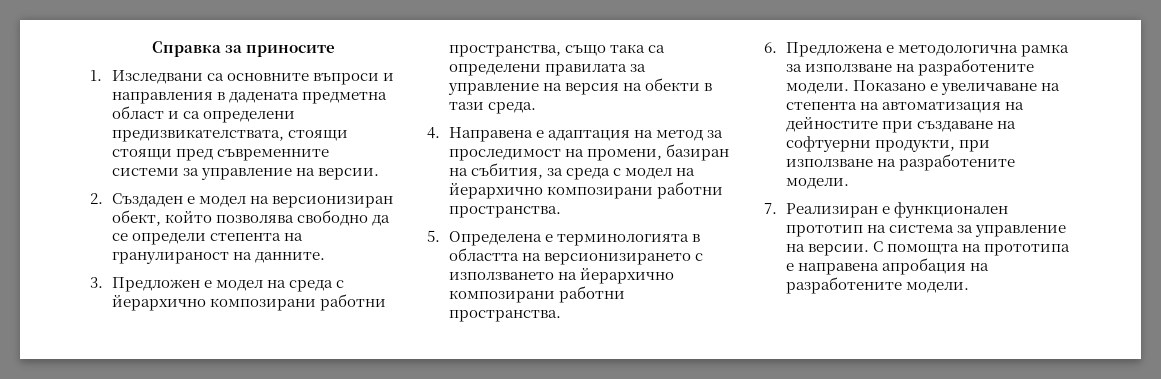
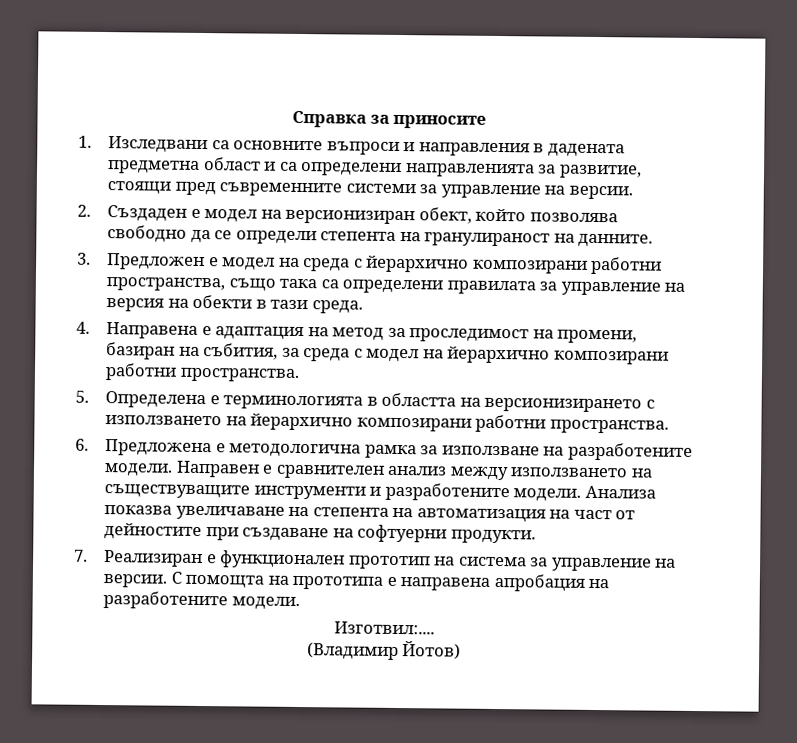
[112,129,349,142] предизвикателствата, стоящи -> [404,163,642,179] направленията за развитие,
[853,80,939,91] Показано е -> [175,460,653,481] [104,482,656,502] [104,505,173,515] Направен е сравнителен анализ между използването на съществуващите инструменти и разработените модели. Анализа показва
(1025, 106) none -> [573,509,636,520] част от
[875,139,991,152] [786,154,1016,171] [786,178,850,189] продукти, при използване на разработените модели. -> [450,529,536,544] продукти.
(970, 287) none -> [333,621,435,635] [306,641,462,661] // Изготвил:.... // (Владимир Йотов)

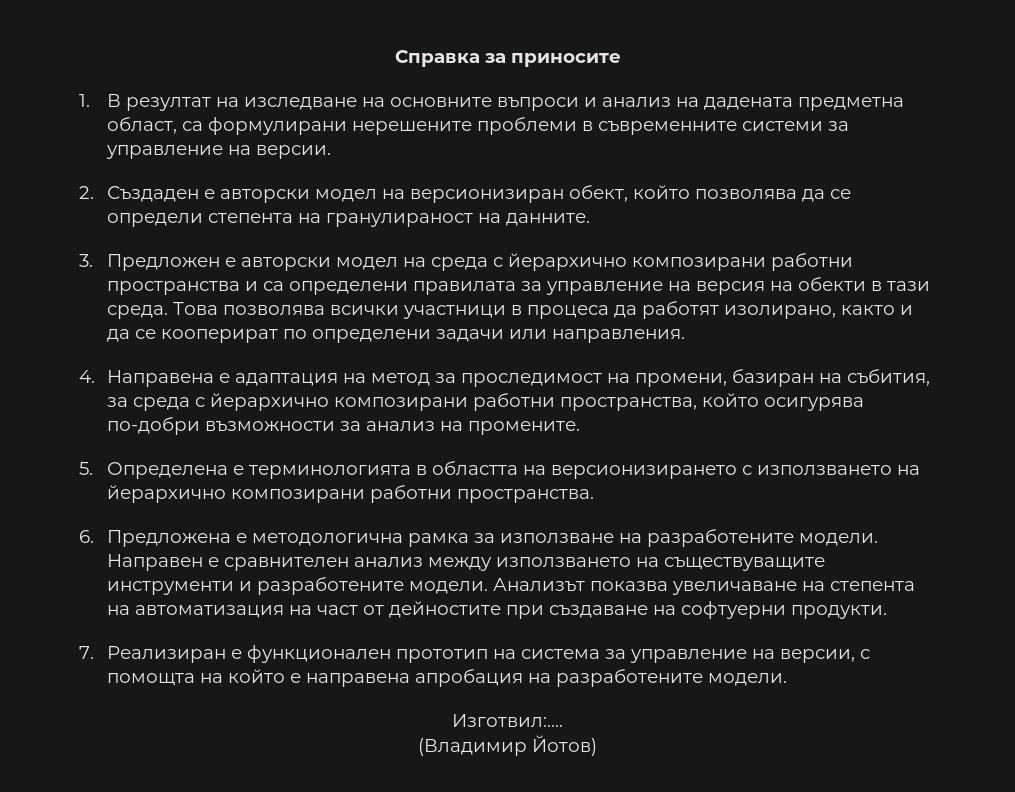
[108,136,625,158] [107,157,642,179] [107,181,216,196] Изследвани са основните въпроси и направления в дадената предметна област и са определени направленията за развитие, стоящи пред -> [106,94,904,111] [106,117,593,135] В резултат на изследване на основните въпроси и анализ на дадената предметна област, са формулирани нерешените проблеми в
(201, 213) none -> [219,189,310,203] авторски
[107,225,188,243] свободно -> (797, 194) none
(219, 262) none -> [240,257,331,271] авторски
[106,277,318,292] пространства, също така -> [106,281,258,295] пространства и
(363, 307) none -> [172,301,913,319] [106,329,685,343] Това позволява всички участници в процеса да работят изолирано, както и да се кооперират по определени задачи или направления.
[366,346,669,365] [105,363,300,382] модел на йерархично композирани работни пространства. -> [209,393,864,411] [106,417,580,435] йерархично композирани работни пространства, който осигурява по-добри възможности за анализ на промените.
[584,485,656,499] Анализа -> [492,578,585,591] Анализът
[103,571,182,588] версии. С -> [779,649,870,663] версии, с
[292,575,384,590] прототипа -> [227,669,285,683] който

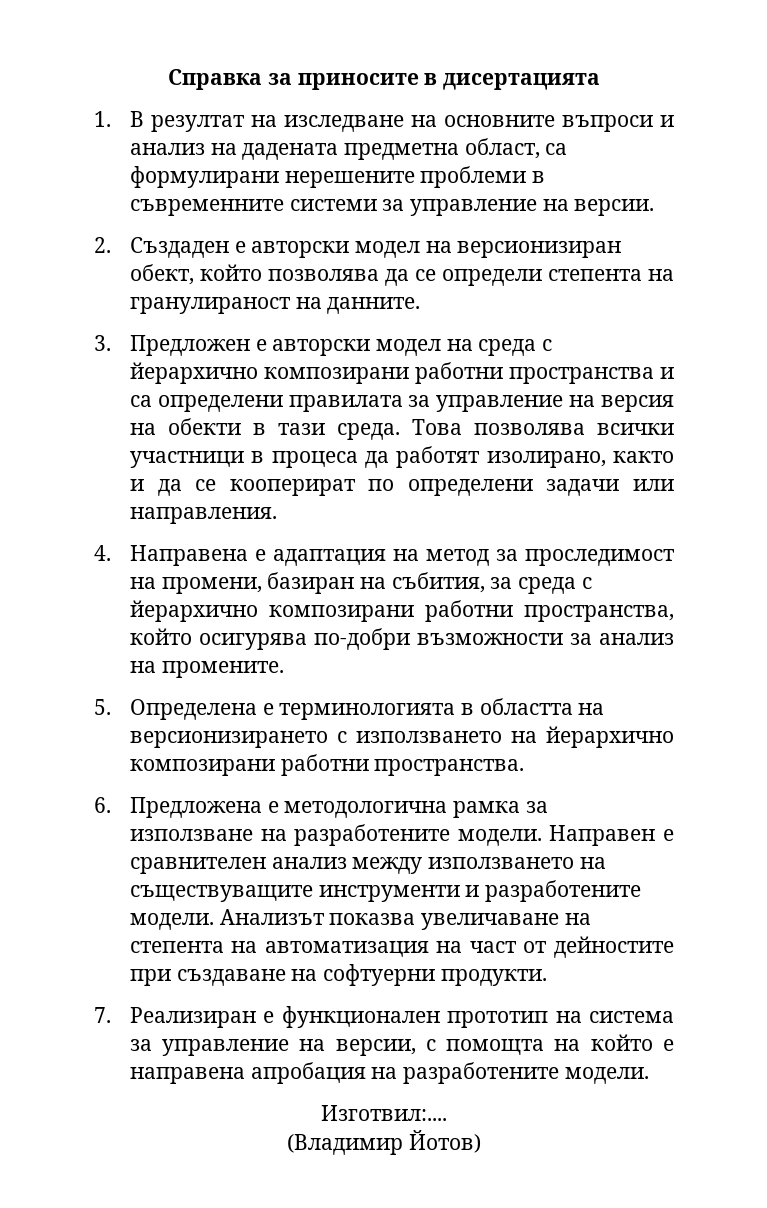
(621, 60) none -> [424,73,600,90] в дисертацията

